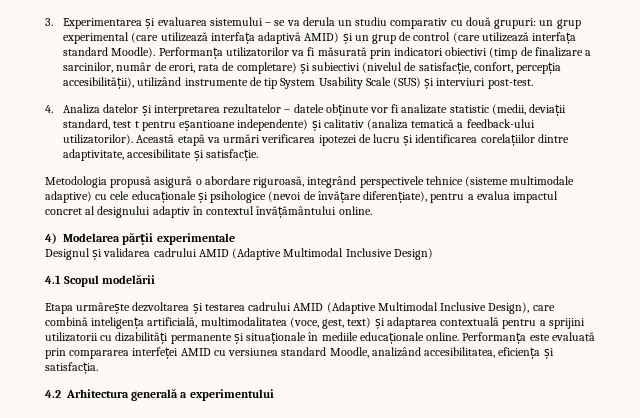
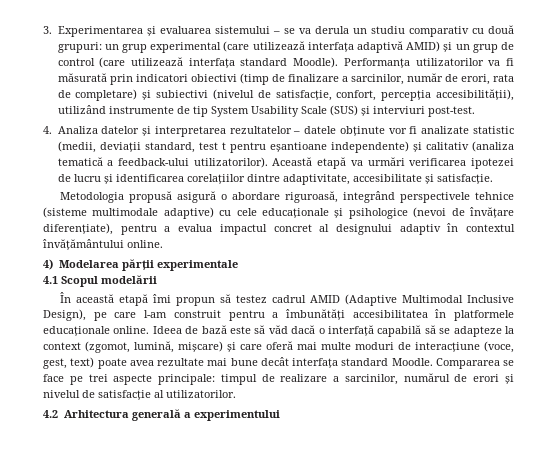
[45,248,433,260] [45,274,156,287] [45,302,292,314] Designul și validarea cadrului AMID (Adaptive Multimodal Inclusive Design) // 4.1 Scopul modelării // Etapa urmărește dezvoltarea și testarea cadrului -> [43,275,157,287] [59,292,306,306] 4.1 Scopul modelării // În această etapă îmi propun să testez cadrul
[532,305,555,311] [45,317,585,329] [45,332,595,344] [45,347,554,359] [45,362,98,374] care combină inteligența artificială, multimodalitatea (voce, gest, text) și adaptarea contextuală pentru a sprijini utilizatorii cu dizabilități permanente și situaționale în mediile educaționale online. Performanța este evaluată prin compararea interfeței AMID cu versiunea standard Moodle, analizând accesibilitatea, eficiența și satisfacția. -> [93,309,514,321] [43,325,514,337] [43,341,514,353] [43,357,514,369] [43,373,514,385] [43,390,236,400] pe care l-am construit pentru a îmbunătăți accesibilitatea în platformele educaționale online. Ideea de bază este să văd dacă o interfață capabilă să se adapteze la context (zgomot, lumină, mișcare) și care oferă mai multe moduri de interacțiune (voce, gest, text) poate avea rezultate mai bune decât interfața standard Moodle. Compararea se face pe trei aspecte principale: timpul de realizare a sarcinilor, numărul de erori și nivelul de satisfacție al utilizatorilor.

